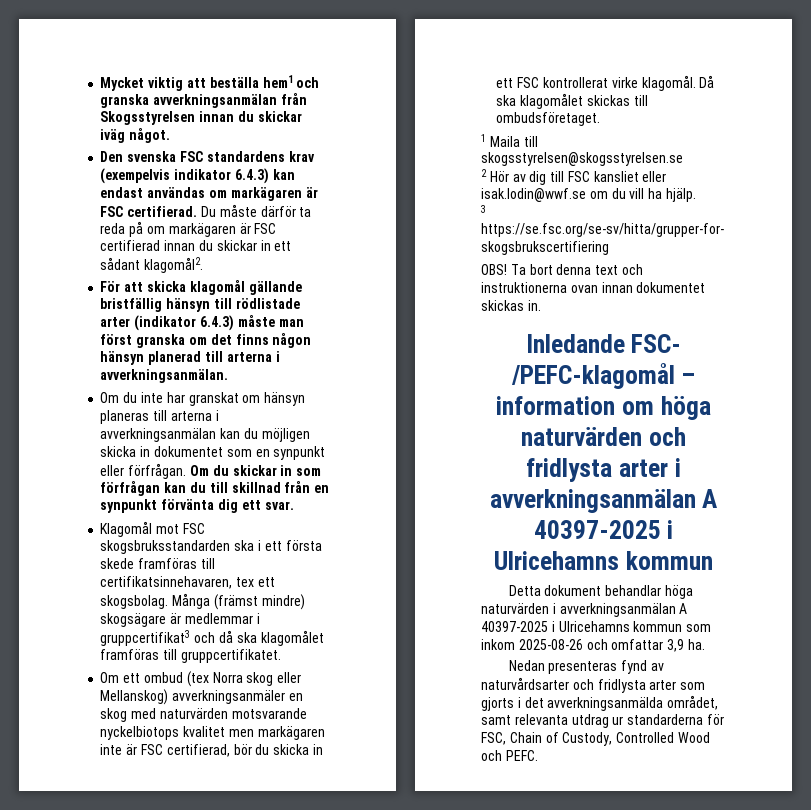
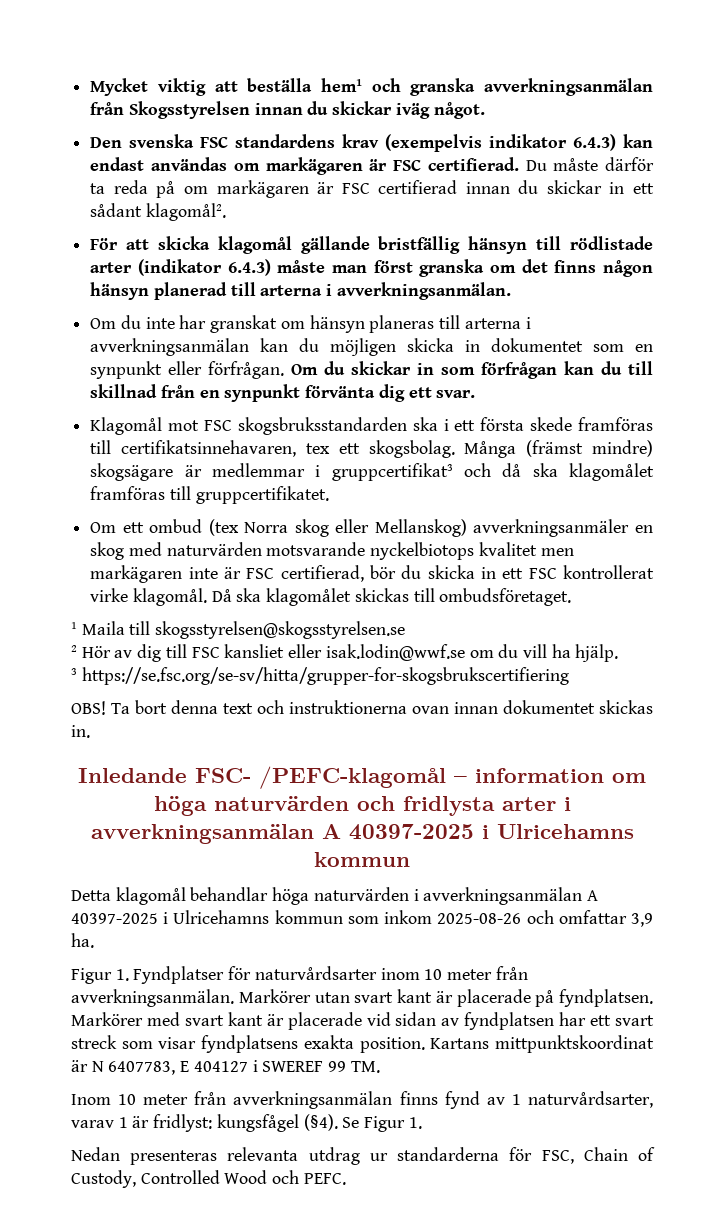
[544,585,602,596] dokument -> [115,887,186,905] klagomål
[508,660,665,674] [481,677,706,693] [481,695,719,711] [481,715,511,725] Nedan presenteras fynd av naturvårdsarter och fridlysta arter som gjorts i det avverkningsanmälda området, samt -> [71,966,528,984] [71,989,653,1007] [71,1012,654,1030] [71,1035,654,1053] [71,1060,380,1075] [71,1091,653,1109] [71,1114,422,1132] [71,1147,218,1165] Figur 1. Fyndplatser för naturvårdsarter inom 10 meter från avverkningsanmälan. Markörer utan svart kant är placerade på fyndplatsen. Markörer med svart kant är placerade vid sidan av fyndplatsen har ett svart streck som visar fyndplatsens exakta position. Kartans mittpunktskoordinat är N 6407783, E 404127 i SWEREF 99 TM. // Inom 10 meter från avverkningsanmälan finns fynd av 1 naturvårdsarter, varav 1 är fridlyst: kungsfågel (§4). Se Figur 1. // Nedan presenteras

